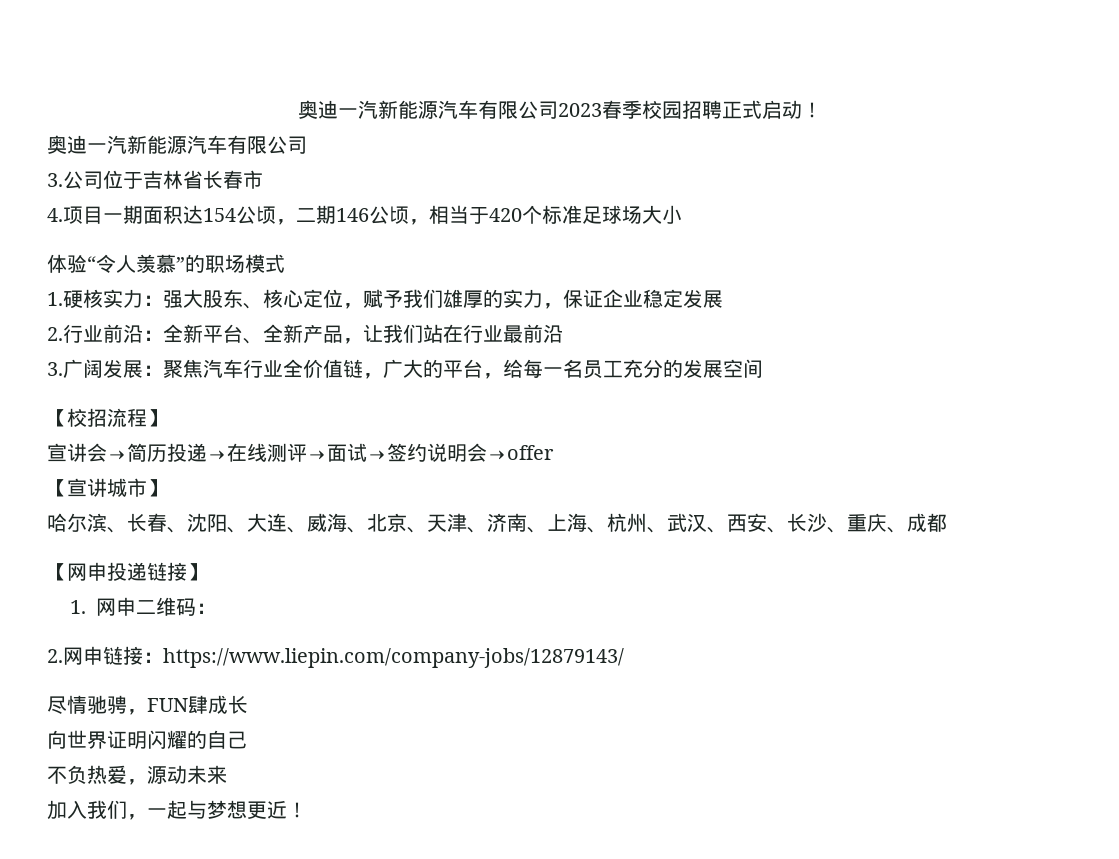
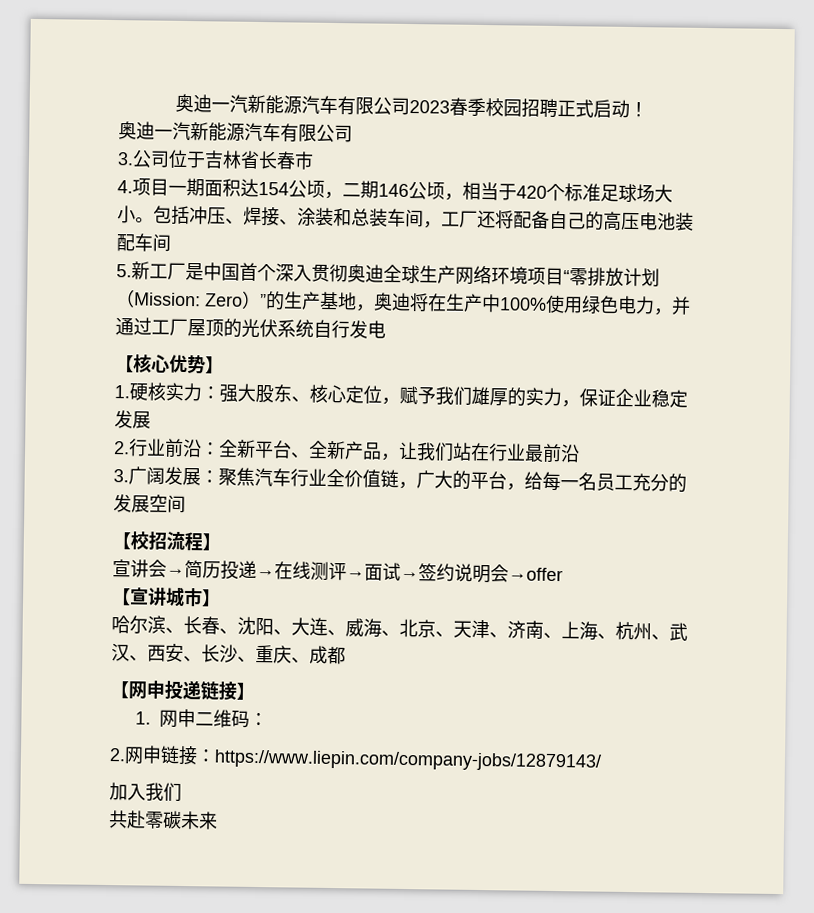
[47,254,285,274] // 体验“令人羡慕”的职场模式 -> [135,205,694,231] [116,233,171,252] [116,261,660,287] [115,289,691,316] [115,317,386,339] [115,354,224,374] 。包括冲压、焊接、涂装和总装车间，工厂还将配备自己的高压电池装配车间 // 5.新工厂是中国首个深入贯彻奥迪全球生产网络环境项目“零排放计划（Mission: Zero）”的生产基地，奥迪将在生产中100%使用绿色电力，并通过工厂屋顶的光伏系统自行发电 // 【核心优势】
[47,695,248,715] [47,730,247,749] [47,765,227,785] [47,800,307,820] 尽情驰骋，FUN肆成长 // 向世界证明闪耀的自己 // 不负热爱，源动未来 // 加入我们，一起与梦想更近！ -> [109,782,182,802] [108,810,218,830] 加入我们 // 共赴零碳未来

